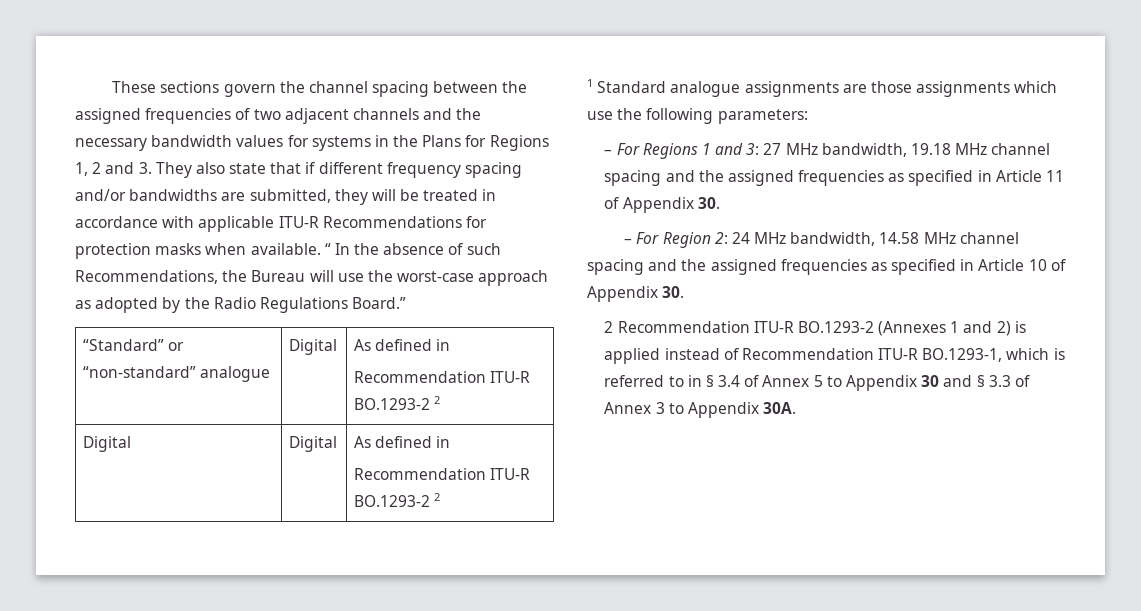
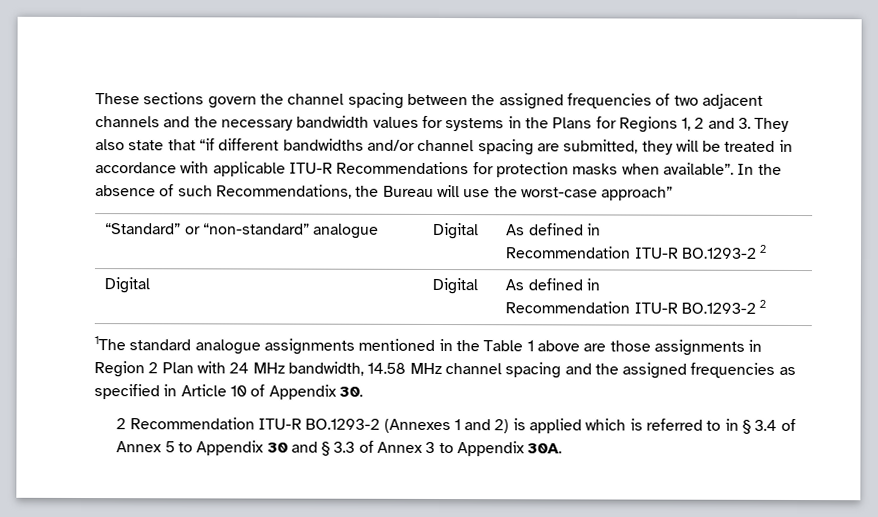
[305,162,523,178] [75,189,218,201] if different frequency spacing and/or bandwidths -> [198,138,534,156] “if different bandwidths and/or channel spacing
[250,243,331,255] available. “ -> [662,162,734,175] available”.
[478,270,549,286] [75,297,407,313] approach as adopted by the Radio Regulations Board.” -> [601,186,674,201] approach”
[587,79,1058,97] [587,108,808,124] [604,143,1051,159] [604,170,1064,186] [604,197,720,213] [624,232,728,248] 1 Standard analogue assignments are those assignments which use the following parameters: // – For Regions 1 and 3: 27 MHz bandwidth, 19.18 MHz channel spacing and the assigned frequencies as specified in Article 11 of Appendix 30. // – For Region 2: -> [94,336,763,356] [94,361,226,378] 1The standard analogue assignments mentioned in the Table 1 above are those assignments in Region 2 Plan with
[664,348,1003,362] instead of Recommendation ITU-R BO.1293-1, -> (583, 426) none

